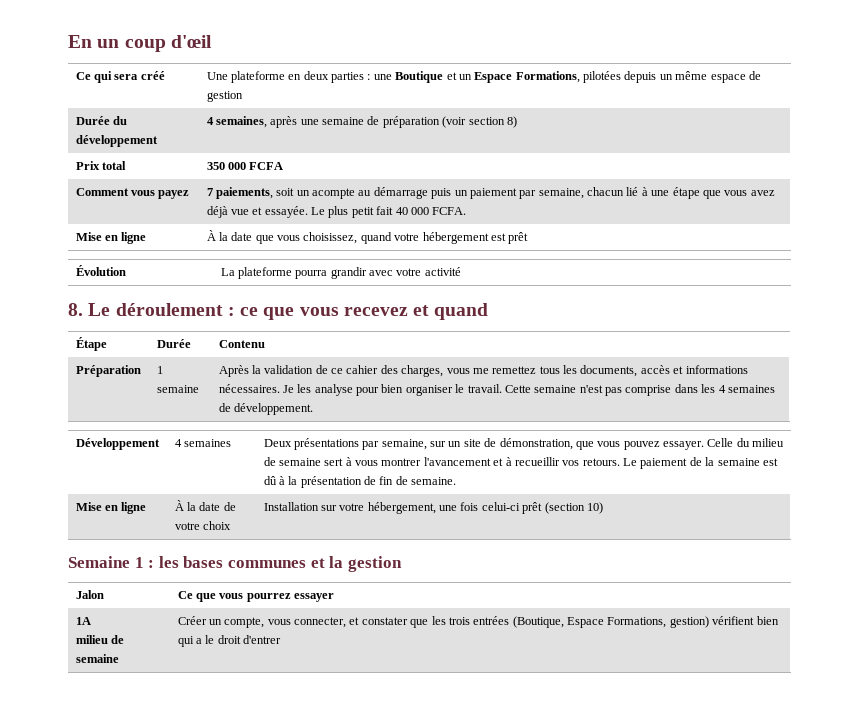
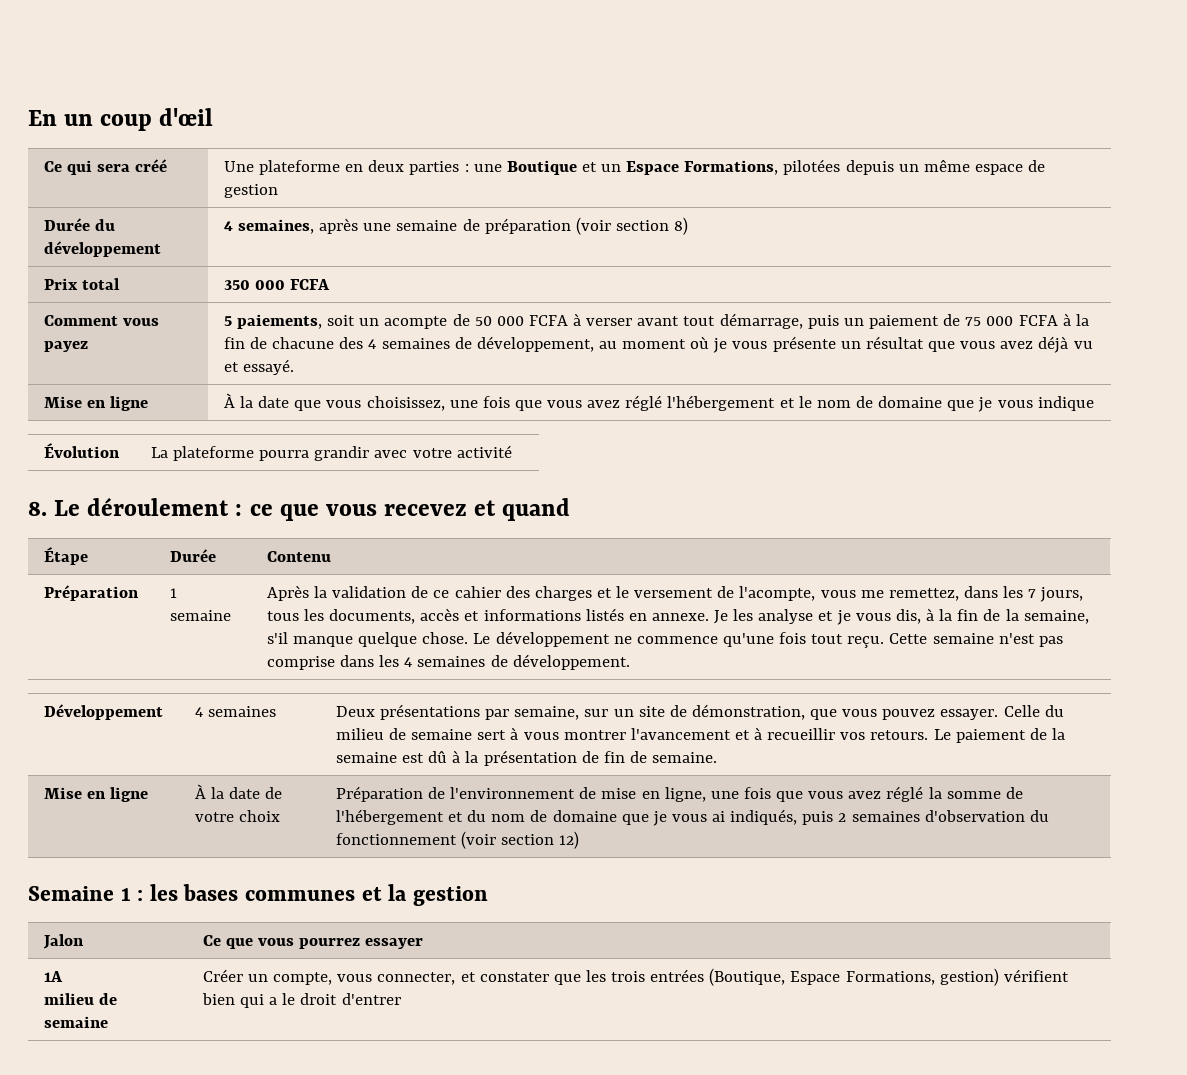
[206,188,213,196] 7 -> [223,316,232,326] 5
[358,187,775,199] [206,206,467,218] au démarrage puis un paiement par semaine, chacun lié à une étape que vous avez déjà vue et essayée. Le plus petit fait 40 000 FCFA. -> [452,313,1089,329] [223,336,1093,353] [223,359,295,375] de 50 000 FCFA à verser avant tout démarrage, puis un paiement de 75 000 FCFA à la fin de chacune des 4 semaines de développement, au moment où je vous présente un résultat que vous avez déjà vu et essayé.
[360,232,529,244] quand votre hébergement est prêt -> [449,395,1094,412] une fois que vous avez réglé l'hébergement et le nom de domaine que je vous indique
[401,365,537,377] charges, vous me remettez -> [534,586,1084,602] charges et le versement de l'acompte, vous me remettez, dans les 7 jours,
[218,384,502,396] nécessaires. Je les analyse pour bien organiser le travail. -> [585,608,1089,625] [266,631,885,648] listés en annexe. Je les analyse et je vous dis, à la fin de la semaine, s'il manque quelque chose. Le développement ne commence qu'une fois tout reçu.
[263,502,603,514] Installation sur votre hébergement, une fois celui-ci prêt (section 10) -> [335,786,1023,802] [335,809,1049,826] [335,831,580,849] Préparation de l'environnement de mise en ligne, une fois que vous avez réglé la somme de l'hébergement et du nom de domaine que je vous ai indiqués, puis 2 semaines d'observation du fonctionnement (voir section 12)

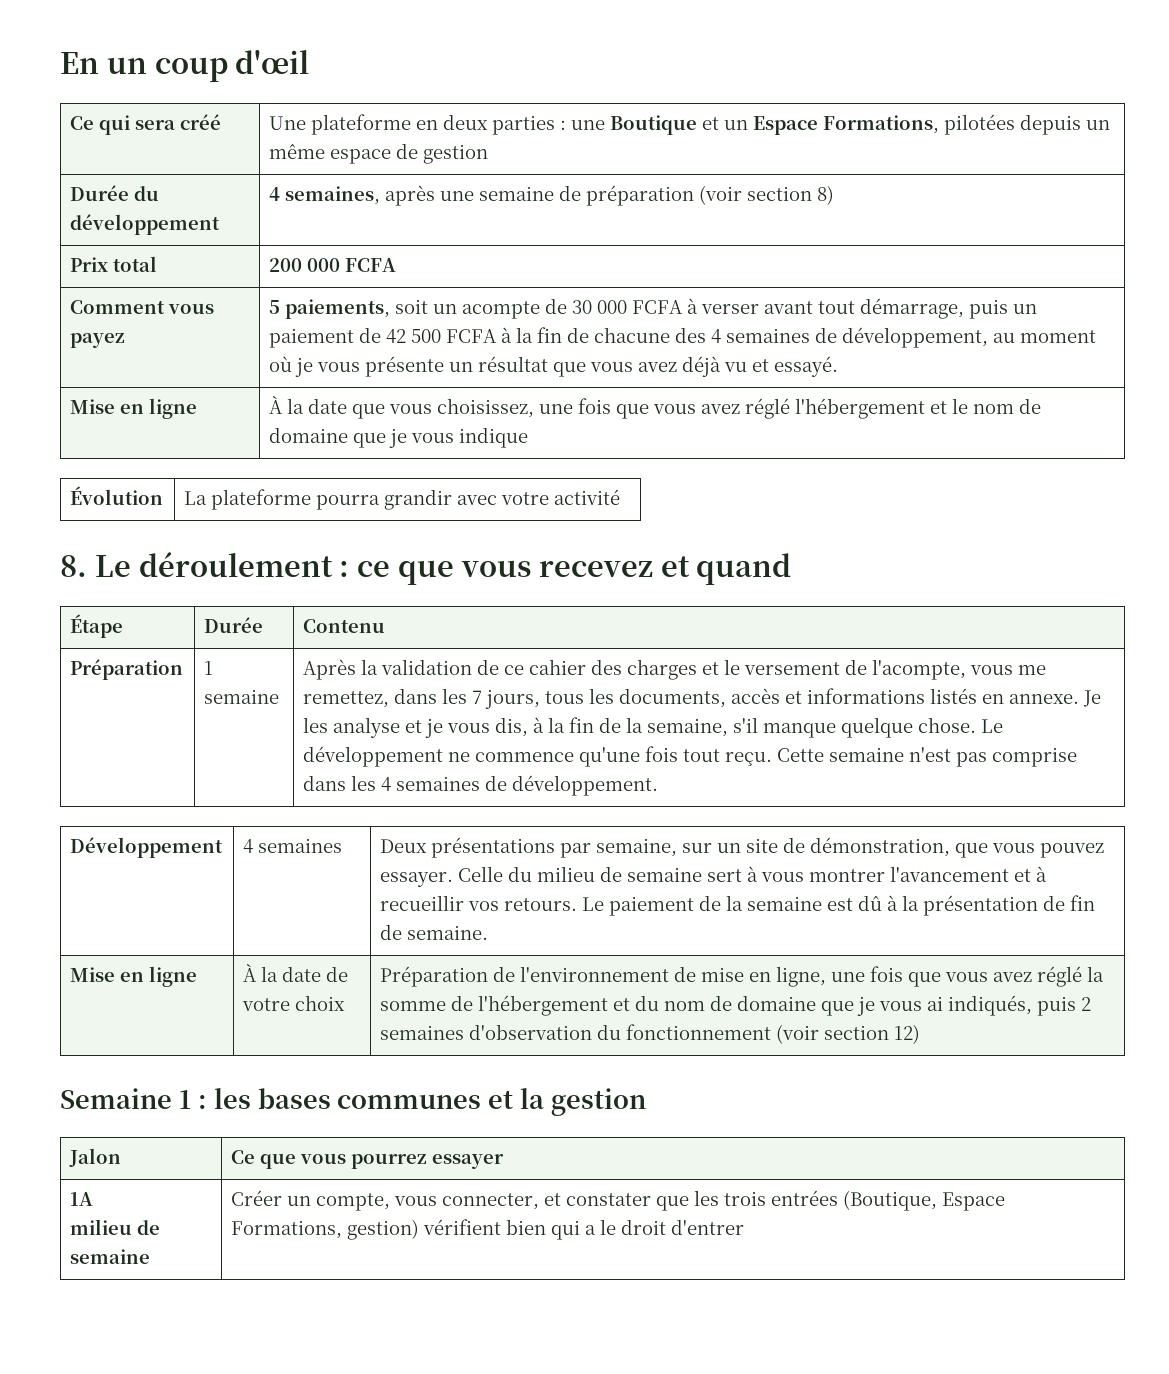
[223,280,250,290] 350 -> [269,258,303,272] 200
[474,316,492,326] 50 -> [572,300,593,314] 30
[965,316,1014,326] 75 000 -> [386,329,442,343] 42 500

